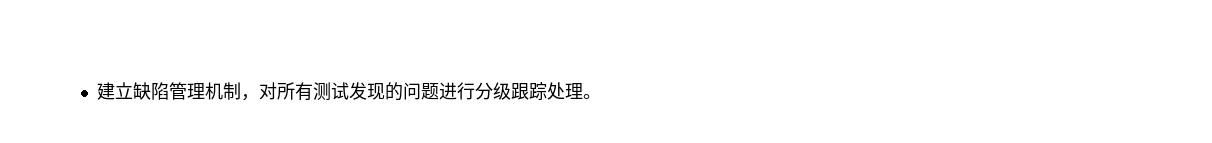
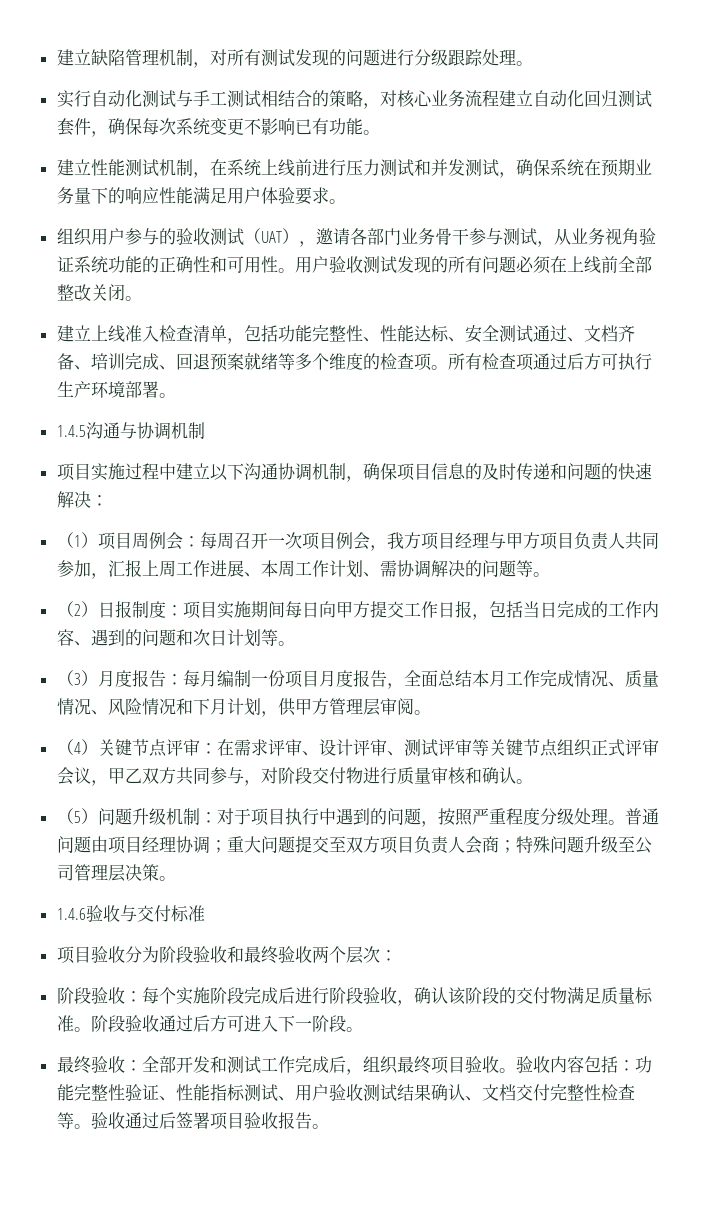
(601, 96) none -> [56,90,652,109] [56,118,380,137] [56,159,652,178] [56,187,346,205] [56,228,656,247] [56,256,652,274] [56,284,142,301] [56,325,635,344] [56,352,652,371] [56,381,176,398] [56,422,205,440] [56,463,652,482] [56,491,108,508] [56,532,659,551] [56,560,550,579] [56,601,659,620] [56,629,295,647] [56,670,659,689] [56,698,431,717] [56,739,659,757] [56,767,533,786] [56,808,659,827] [56,836,652,854] [56,864,176,882] [56,905,205,922] [56,946,397,964] [56,987,653,1006] [56,1015,363,1032] [56,1056,652,1075] [56,1084,635,1102] [56,1112,329,1130] // 实行自动化测试与手工测试相结合的策略，对核心业务流程建立自动化回归测试套件，确保每次系统变更不影响已有功能。 // 建立性能测试机制，在系统上线前进行压力测试和并发测试，确保系统在预期业务量下的响应性能满足用户体验要求。 // 组织用户参与的验收测试（UAT），邀请各部门业务骨干参与测试，从业务视角验证系统功能的正确性和可用性。用户验收测试发现的所有问题必须在上线前全部整改关闭。 // 建立上线准入检查清单，包括功能完整性、性能达标、安全测试通过、文档齐备、培训完成、回退预案就绪等多个维度的检查项。所有检查项通过后方可执行生产环境部署。 // 1.4.5沟通与协调机制 // 项目实施过程中建立以下沟通协调机制，确保项目信息的及时传递和问题的快速解决： // （1）项目周例会：每周召开一次项目例会，我方项目经理与甲方项目负责人共同参加，汇报上周工作进展、本周工作计划、需协调解决的问题等。 // （2）日报制度：项目实施期间每日向甲方提交工作日报，包括当日完成的工作内容、遇到的问题和次日计划等。 // （3）月度报告：每月编制一份项目月度报告，全面总结本月工作完成情况、质量情况、风险情况和下月计划，供甲方管理层审阅。 // （4）关键节点评审：在需求评审、设计评审、测试评审等关键节点组织正式评审会议，甲乙双方共同参与，对阶段交付物进行质量审核和确认。 // （5）问题升级机制：对于项目执行中遇到的问题，按照严重程度分级处理。普通问题由项目经理协调；重大问题提交至双方项目负责人会商；特殊问题升级至公司管理层决策。 // 1.4.6验收与交付标准 // 项目验收分为阶段验收和最终验收两个层次： // 阶段验收：每个实施阶段完成后进行阶段验收，确认该阶段的交付物满足质量标准。阶段验收通过后方可进入下一阶段。 // 最终验收：全部开发和测试工作完成后，组织最终项目验收。验收内容包括：功能完整性验证、性能指标测试、用户验收测试结果确认、文档交付完整性检查等。验收通过后签署项目验收报告。

